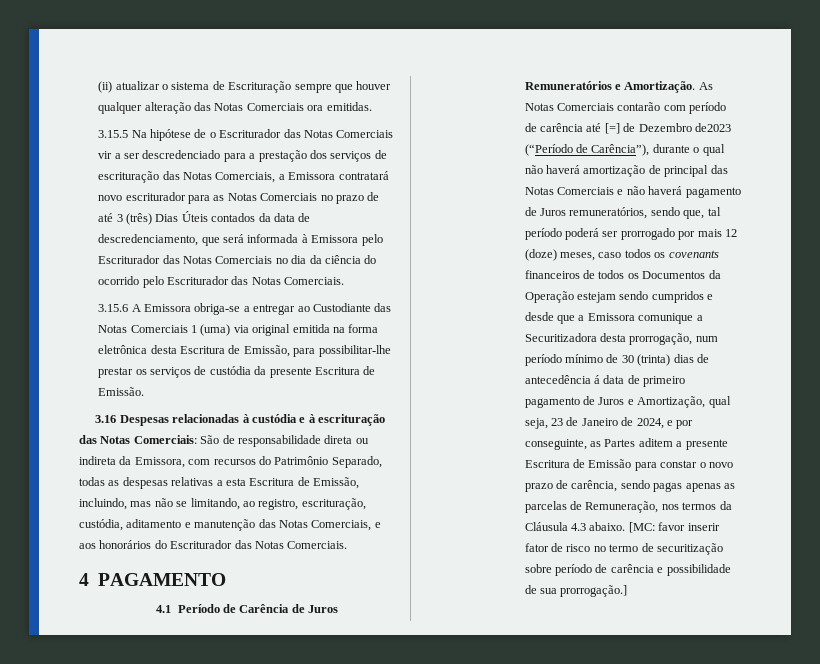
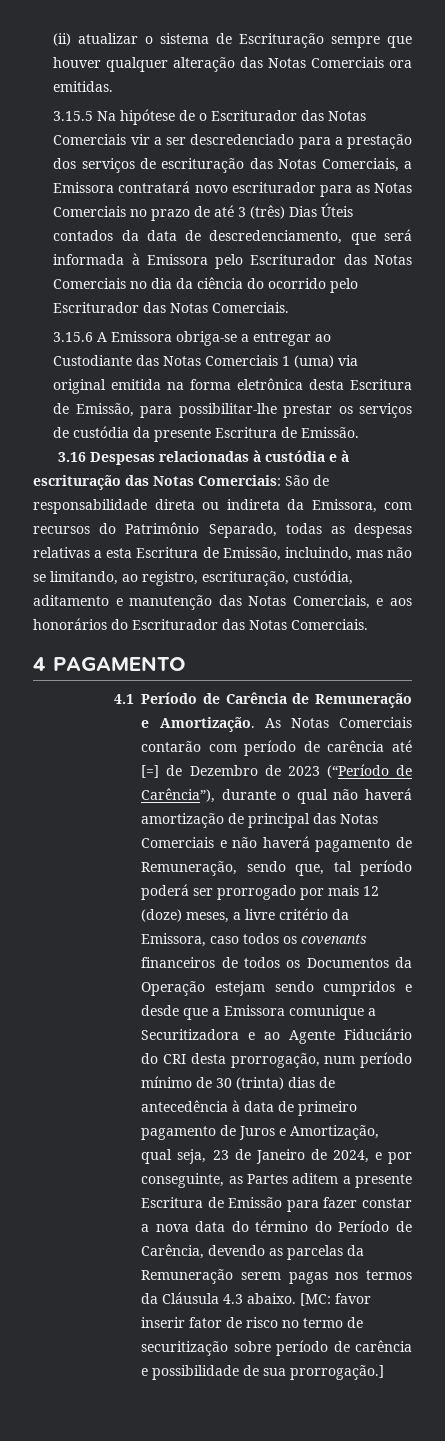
[308,605,339,613] [524,81,612,90] Juros Remuneratórios -> [314,693,412,708] Remuneração
[694,123,731,132] de2023 -> [264,765,320,776] de 2023
[540,207,648,219] Juros remuneratórios, -> [141,861,238,876] Remuneração,
(596, 256) none -> [233,908,350,920] [141,933,207,947] a livre critério da Emissora,
(597, 337) none -> [248,1028,412,1044] [141,1053,187,1064] e ao Agente Fiduciário do CRI
[594,375,601,384] á -> [232,1100,241,1112] à
[660,460,733,468] [524,480,735,492] [524,501,659,513] constar o novo prazo de carência, sendo pagas apenas as parcelas de Remuneração, -> [323,1197,412,1208] [141,1220,413,1232] [141,1244,365,1260] [141,1269,328,1284] fazer constar a nova data do término do Período de Carência, devendo as parcelas da Remuneração serem pagas

